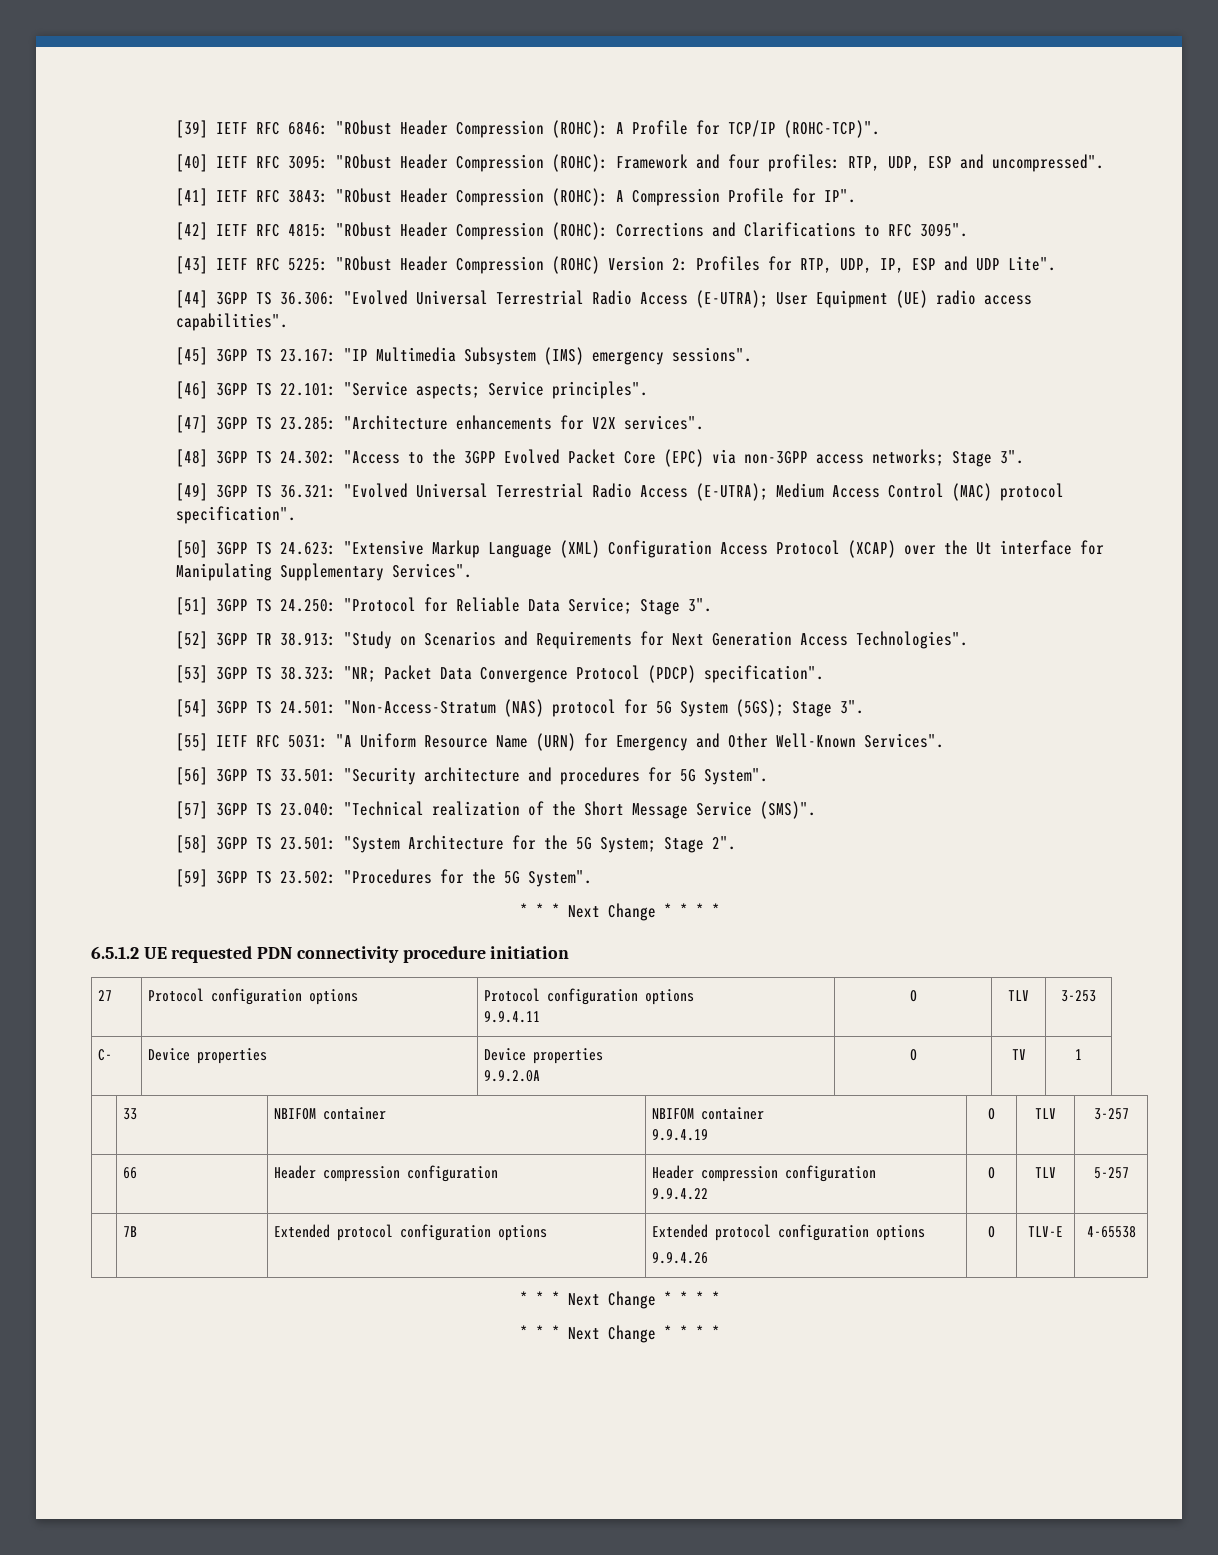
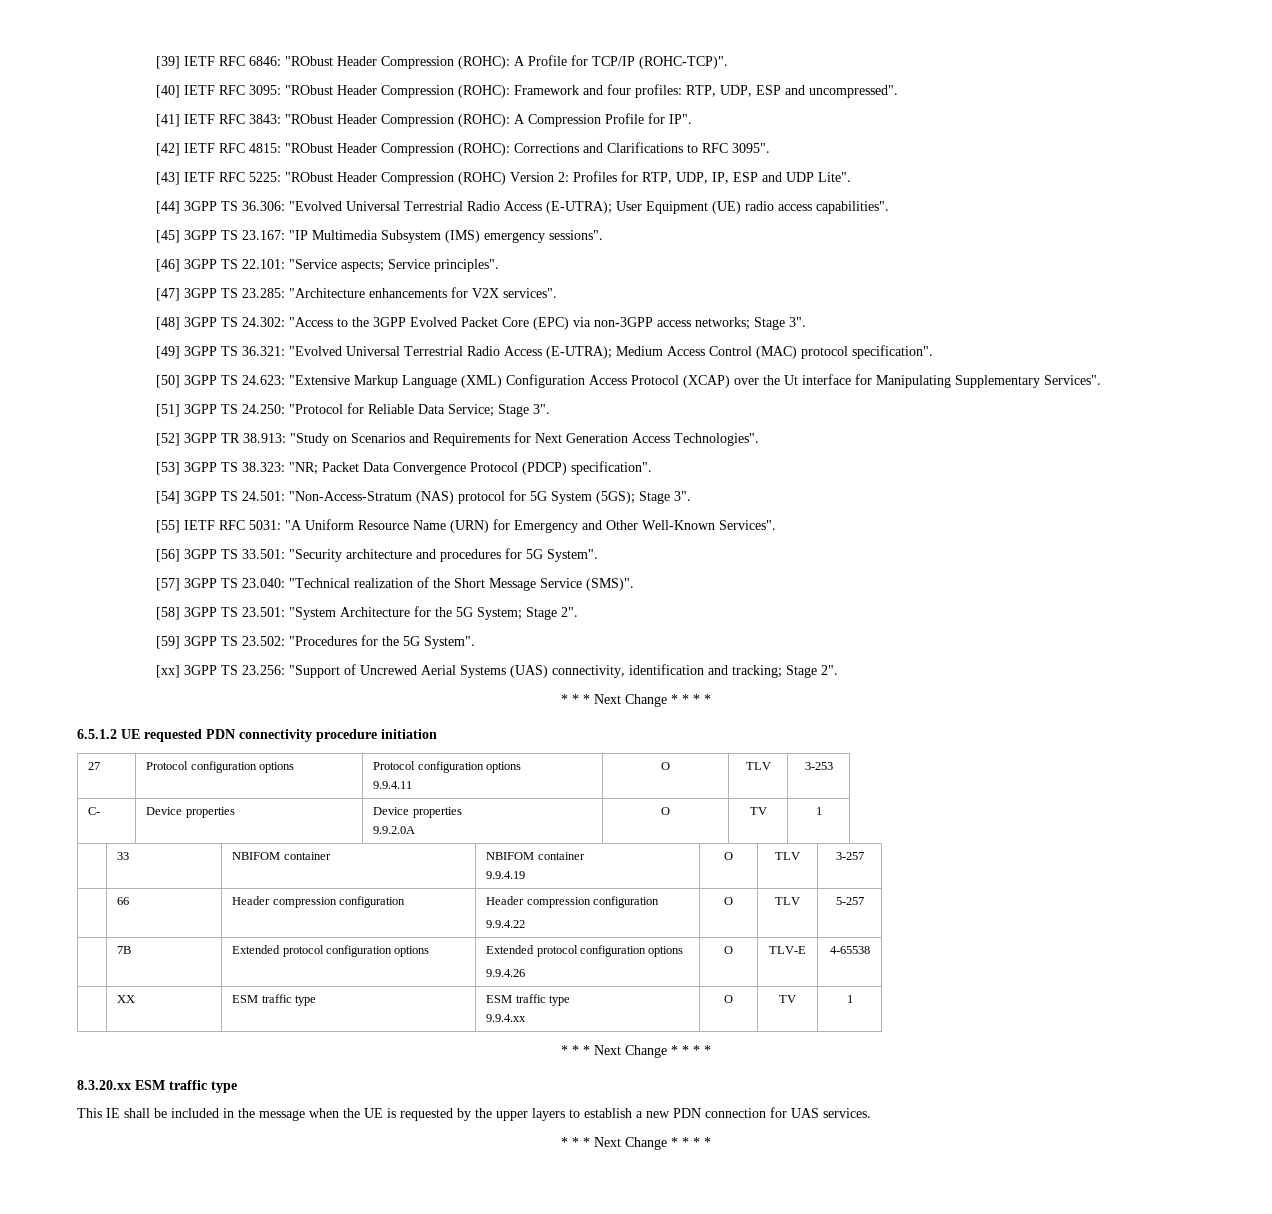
(592, 878) none -> [155,664,838,678] // [xx] 3GPP TS 23.256: "Support of Uncrewed Aerial Systems (UAS) connectivity, identification and tracking; Stage 2".
[519,1291,720,1309] // * * * Next Change * * * * -> [117,995,136,1003] [232,994,316,1006] [486,994,570,1006] [486,1014,527,1022] [724,995,733,1003] [779,995,796,1003] [846,995,853,1003] [561,1045,711,1058] [77,1080,237,1093] [77,1107,871,1121] // | XX | ESM traffic type | ESM traffic type // 9.9.4.xx | O | TV | 1 // * * * Next Change * * * * // 8.3.20.xx ESM traffic type // This IE shall be included in the message when the UE is requested by the upper layers to establish a new PDN connection for UAS services.

